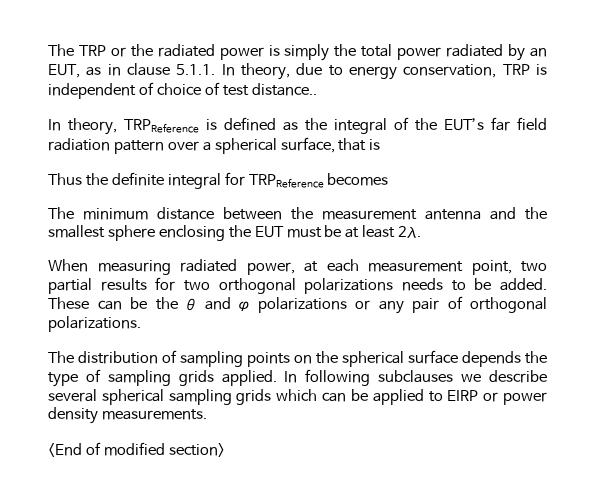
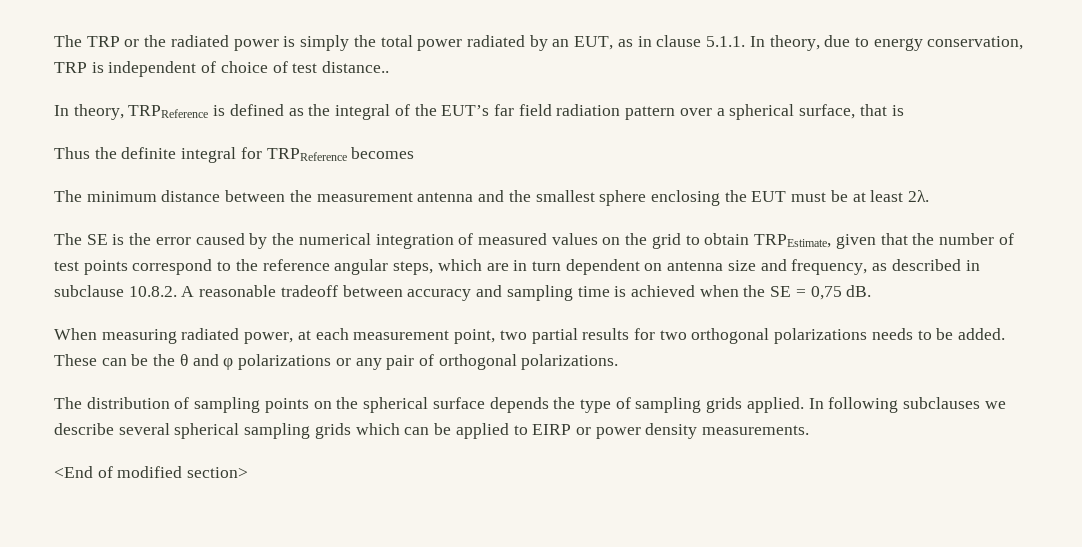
(422, 232) none -> [54,233,1014,249] [54,259,980,275] [54,285,872,301] // The SE is the error caused by the numerical integration of measured values on the grid to obtain TRPEstimate, given that the number of test points correspond to the reference angular steps, which are in turn dependent on antenna size and frequency, as described in subclause 10.8.2. A reasonable tradeoff between accuracy and sampling time is achieved when the SE = 0,75 dB.

